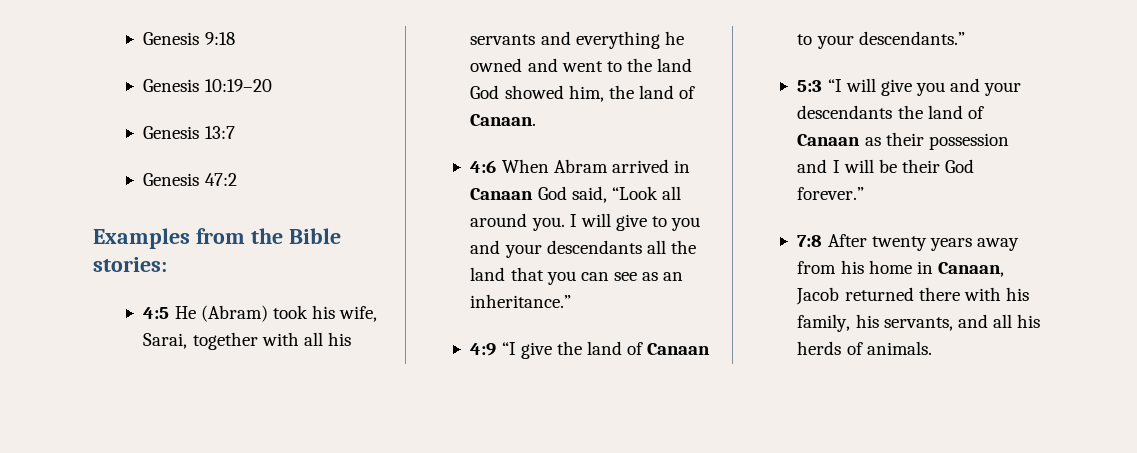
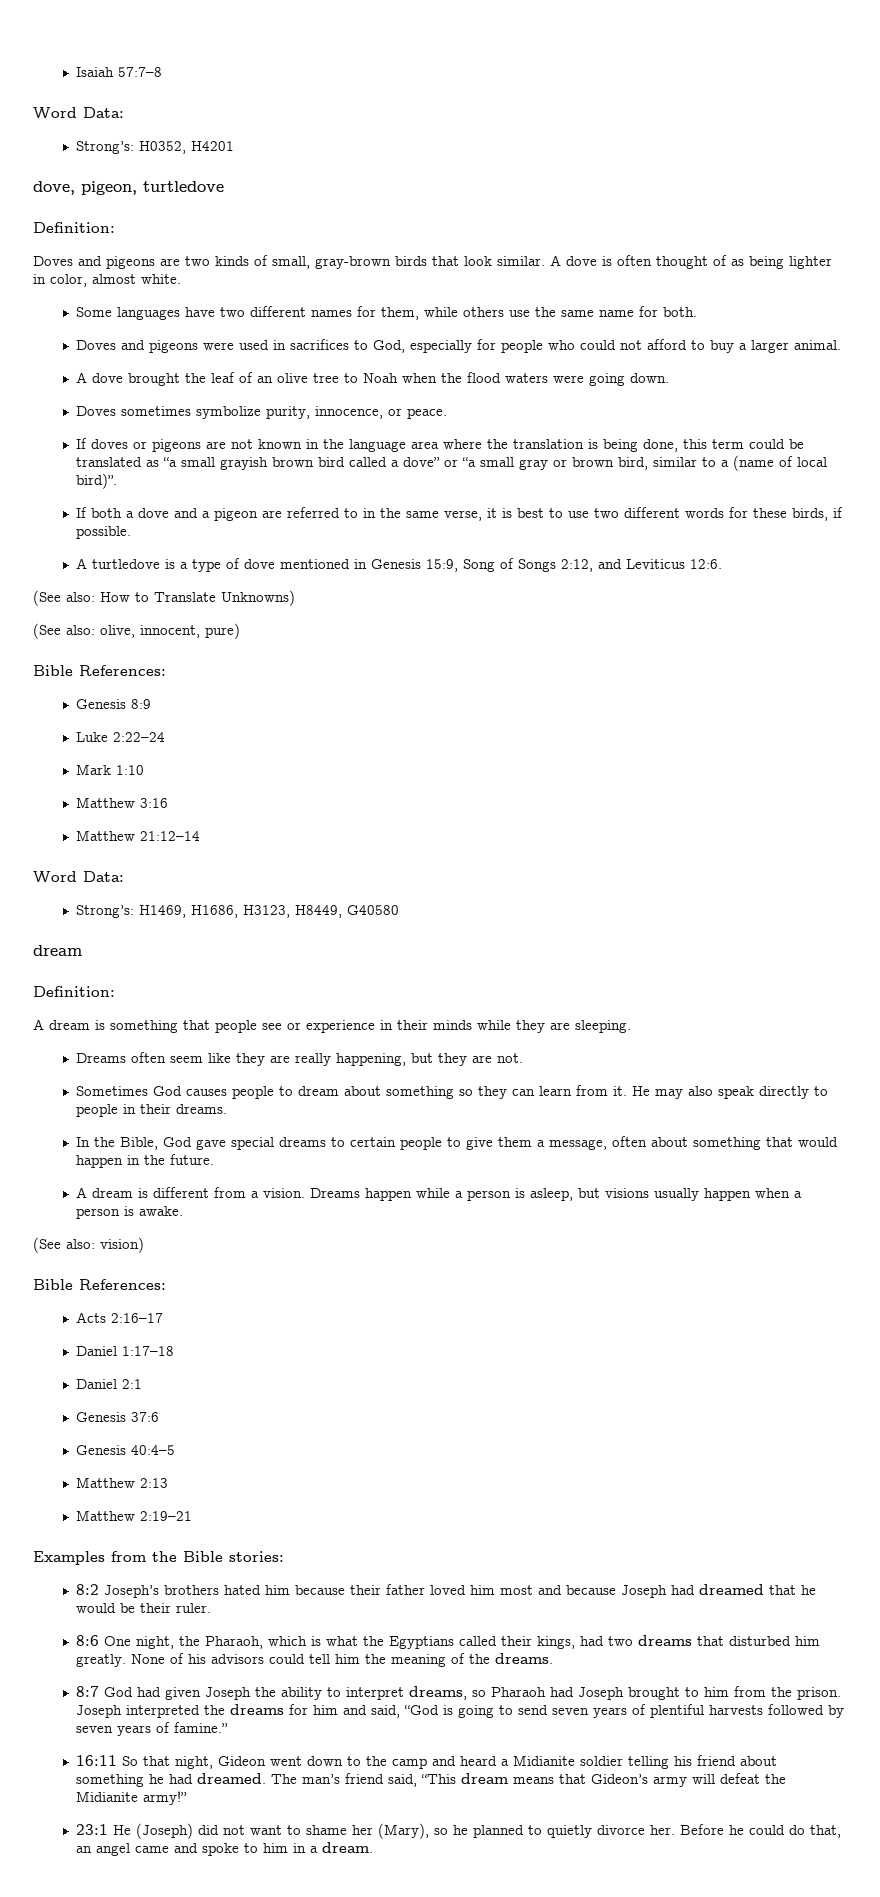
[143,32,235,45] [143,79,272,92] [143,126,235,139] [143,173,237,186] Genesis 9:18 // Genesis 10:19–20 // Genesis 13:7 // Genesis 47:2 -> [76,67,163,77] [33,107,124,119] [76,141,235,154] [33,181,224,195] [33,222,115,233] [33,255,832,269] [33,274,181,287] [76,306,698,320] [76,339,842,353] [76,372,670,386] [76,406,448,419] [76,438,805,452] [76,455,828,471] [76,473,118,489] [76,507,844,521] [76,526,132,539] [76,558,723,572] [33,590,295,606] [33,623,240,639] [33,665,166,676] [76,699,152,709] [76,732,166,742] [76,764,145,775] [76,797,169,808] [76,830,201,841] [33,871,124,883] [76,905,400,918] [33,945,82,956] [33,986,115,997] [33,1019,631,1033] [76,1052,524,1066] [76,1085,829,1099] [76,1104,228,1117] [76,1136,839,1150] [76,1154,215,1168] [76,1187,803,1201] [76,1206,184,1219] [33,1237,144,1253] [33,1279,166,1290] [76,1312,164,1323] [76,1346,175,1356] [76,1379,143,1389] [76,1412,160,1422] [76,1445,176,1455] [76,1477,169,1488] [76,1510,193,1521] Isaiah 57:7–8 // Word Data: // Strong’s: H0352, H4201 // dove, pigeon, turtledove // Definition: // Doves and pigeons are two kinds of small, gray-brown birds that look similar. A dove is often thought of as being lighter in color, almost white. // Some languages have two different names for them, while others use the same name for both. // Doves and pigeons were used in sacrifices to God, especially for people who could not afford to buy a larger animal. // A dove brought the leaf of an olive tree to Noah when the flood waters were going down. // Doves sometimes symbolize purity, innocence, or peace. // If doves or pigeons are not known in the language area where the translation is being done, this term could be translated as “a small grayish brown bird called a dove” or “a small gray or brown bird, similar to a (name of local bird)”. // If both a dove and a pigeon are referred to in the same verse, it is best to use two different words for these birds, if possible. // A turtledove is a type of dove mentioned in Genesis 15:9, Song of Songs 2:12, and Leviticus 12:6. // (See also: How to Translate Unknowns) // (See also: olive, innocent, pure) // Bible References: // Genesis 8:9 // Luke 2:22–24 // Mark 1:10 // Matthew 3:16 // Matthew 21:12–14 // Word Data: // Strong’s: H1469, H1686, H3123, H8449, G40580 // dream // Definition: // A dream is something that people see or experience in their minds while they are sleeping. // Dreams often seem like they are really happening, but they are not. // Sometimes God causes people to dream about something so they can learn from it. He may also speak directly to people in their dreams. // In the Bible, God gave special dreams to certain people to give them a message, often about something that would happen in the future. // A dream is different from a vision. Dreams happen while a person is asleep, but visions usually happen when a person is awake. // (See also: vision) // Bible References: // Acts 2:16–17 // Daniel 1:17–18 // Daniel 2:1 // Genesis 37:6 // Genesis 40:4–5 // Matthew 2:13 // Matthew 2:19–21
[143,305,378,322] [143,332,352,350] [470,31,684,49] [470,58,693,72] [470,85,696,102] [470,114,537,126] [470,159,691,173] [470,186,682,203] [470,213,701,231] [470,240,697,258] [470,267,684,285] [470,294,572,308] [470,341,711,359] [797,31,965,49] [797,78,1022,96] [797,105,984,119] [797,132,1009,150] [797,159,975,173] [797,187,865,200] [797,234,1020,251] [797,260,1005,277] [796,287,1030,305] [797,314,1041,332] [797,341,932,355] 4:5 He (Abram) took his wife, Sarai, together with all his servants and everything he owned and went to the land God showed him, the land of Canaan. // 4:6 When Abram arrived in Canaan God said, “Look all around you. I will give to you and your descendants all the land that you can see as an inheritance.” // 4:9 “I give the land of Canaan to your descendants.” // 5:3 “I will give you and your descendants the land of Canaan as their possession and I will be their God forever.” // 7:8 After twenty years away from his home in Canaan, Jacob returned there with his family, his servants, and all his herds of animals. -> [76,1584,817,1598] [76,1603,212,1613] [76,1635,821,1649] [76,1653,554,1667] [76,1686,842,1700] [76,1704,845,1718] [76,1722,229,1736] [76,1755,778,1769] [76,1773,787,1787] [76,1791,188,1805] [76,1823,842,1839] [76,1842,374,1856] 8:2 Joseph’s brothers hated him because their father loved him most and because Joseph had dreamed that he would be their ruler. // 8:6 One night, the Pharaoh, which is what the Egyptians called their kings, had two dreams that disturbed him greatly. None of his advisors could tell him the meaning of the dreams. // 8:7 God had given Joseph the ability to interpret dreams, so Pharaoh had Joseph brought to him from the prison. Joseph interpreted the dreams for him and said, “God is going to send seven years of plentiful harvests followed by seven years of famine.” // 16:11 So that night, Gideon went down to the camp and heard a Midianite soldier telling his friend about something he had dreamed. The man’s friend said, “This dream means that Gideon’s army will defeat the Midianite army!” // 23:1 He (Joseph) did not want to shame her (Mary), so he planned to quietly divorce her. Before he could do that, an angel came and spoke to him in a dream.

